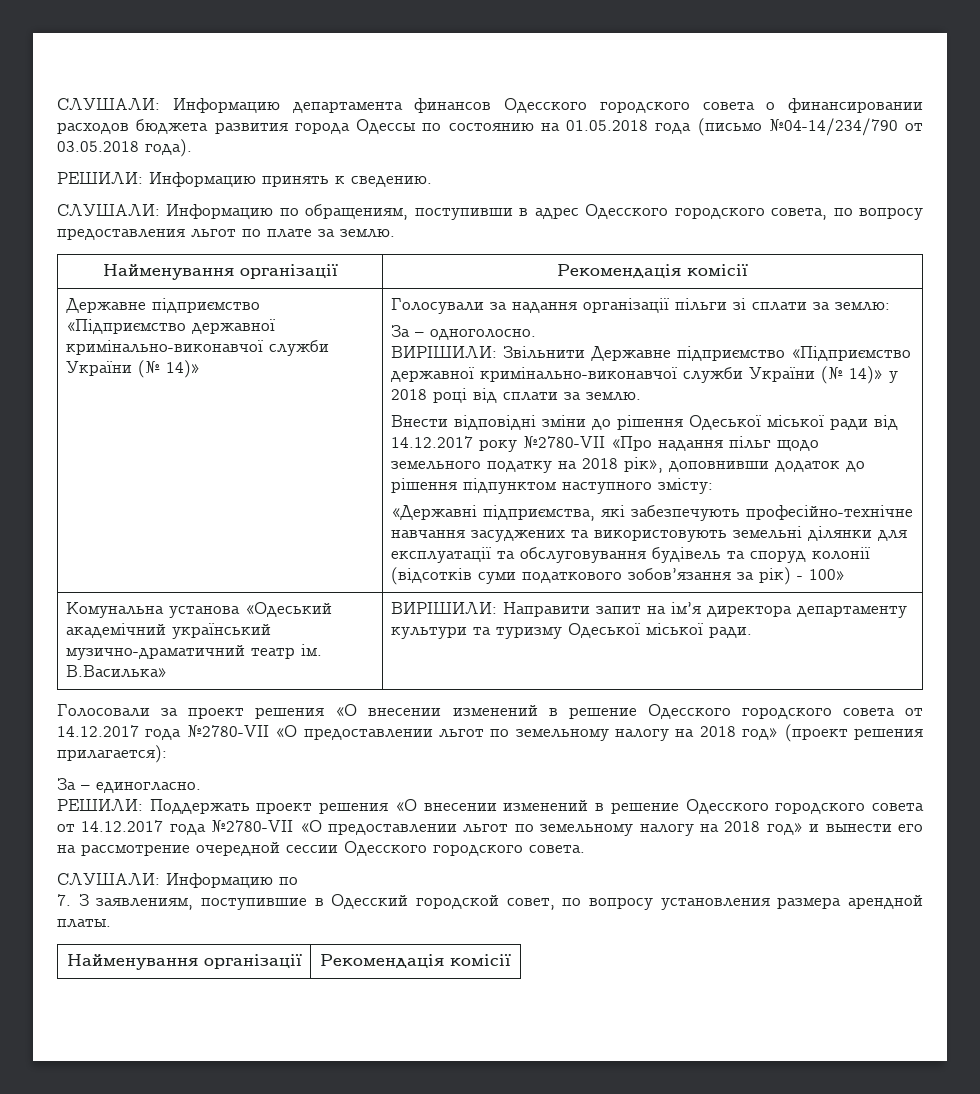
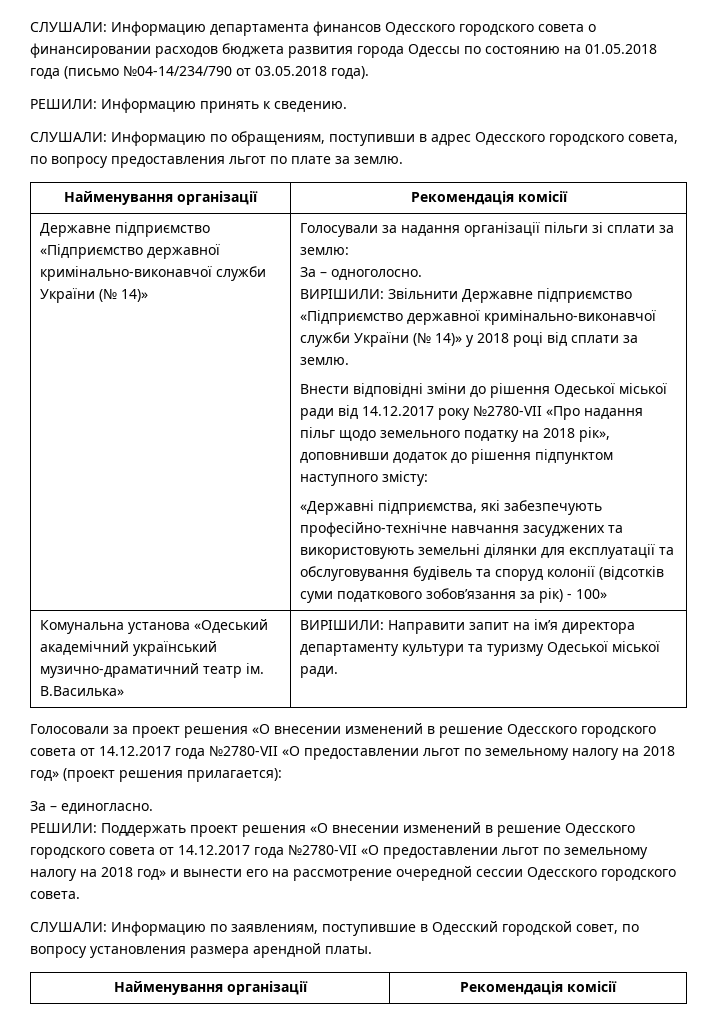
[57,894,89,906] // 7. З -> (227, 928) none

